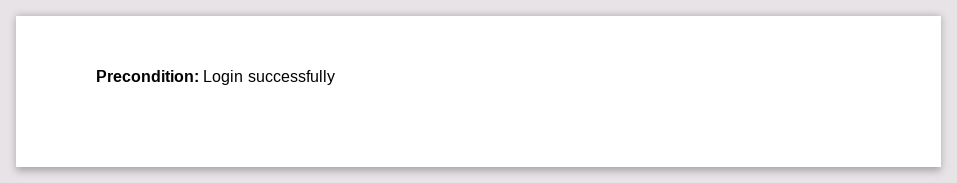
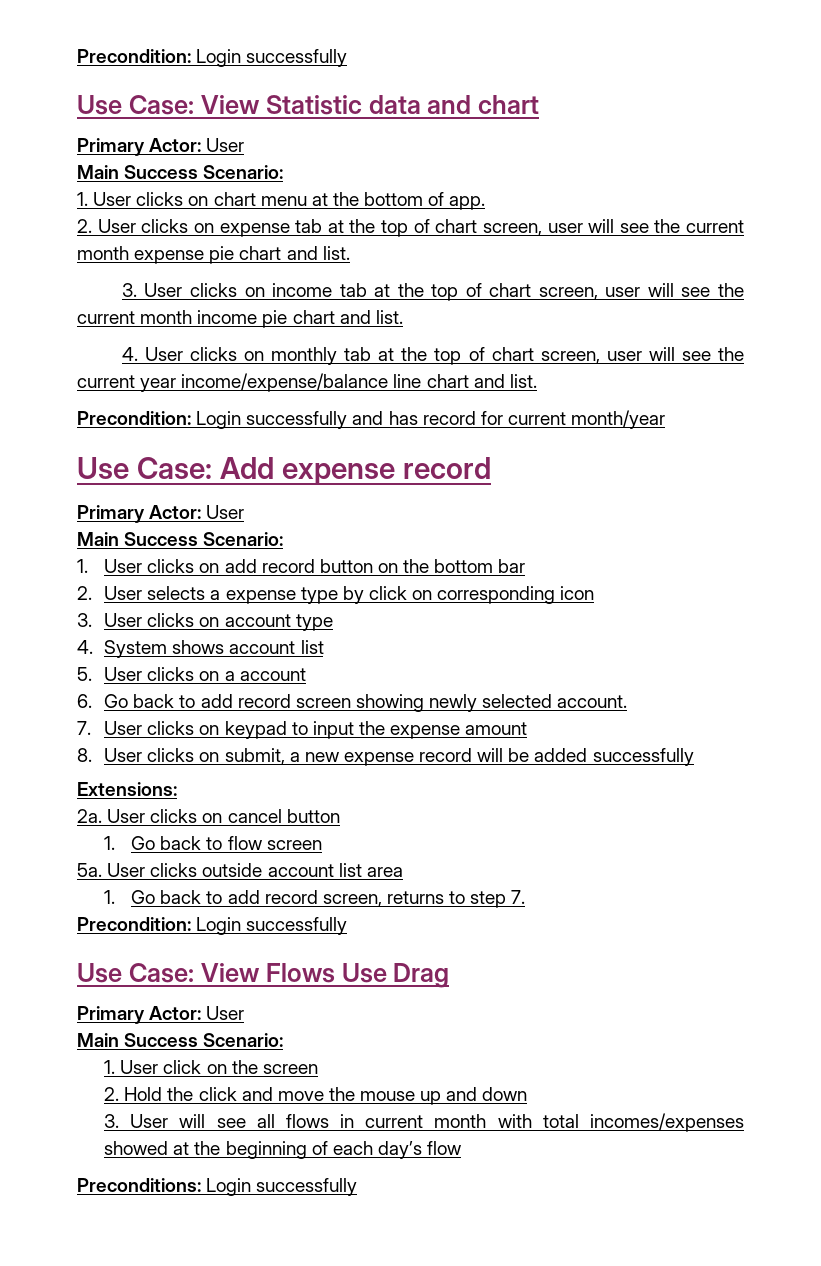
[96,70,335,85] Precondition: Login successfully -> [77,49,348,67] [77,95,540,115] [77,138,245,156] [77,165,284,179] [77,192,486,210] [77,219,744,237] [77,246,350,264] [121,283,745,301] [77,310,403,328] [121,347,744,365] [77,373,537,392] [77,410,666,429] [77,457,491,485] [77,505,245,523] [77,532,284,546] [77,559,526,573] [77,586,595,604] [77,613,333,631] [77,640,324,658] [77,667,306,681] [77,694,628,712] [77,721,528,739] [77,748,694,766] [77,782,177,796] [77,809,340,823] [104,836,322,850] [77,863,403,877] [104,890,526,908] [77,917,348,935] [77,963,450,988] [77,1006,245,1024] [77,1033,284,1047] [104,1060,318,1074] [104,1087,528,1105] [104,1113,744,1132] [104,1141,462,1159] [77,1178,358,1196] Precondition: Login successfully // Use Case: View Statistic data and chart // Primary Actor: User // Main Success Scenario: // 1. User clicks on chart menu at the bottom of app. // 2. User clicks on expense tab at the top of chart screen, user will see the current month expense pie chart and list. // 3. User clicks on income tab at the top of chart screen, user will see the current month income pie chart and list. // 4. User clicks on monthly tab at the top of chart screen, user will see the current year income/expense/balance line chart and list. // Precondition: Login successfully and has record for current month/year // Use Case: Add expense record // Primary Actor: User // Main Success Scenario: // 1. User clicks on add record button on the bottom bar // 2. User selects a expense type by click on corresponding icon // 3. User clicks on account type // 4. System shows account list // 5. User clicks on a account // 6. Go back to add record screen showing newly selected account. // 7. User clicks on keypad to input the expense amount // 8. User clicks on submit, a new expense record will be added successfully // Extensions: // 2a. User clicks on cancel button // 1. Go back to flow screen // 5a. User clicks outside account list area // 1. Go back to add record screen, returns to step 7. // Precondition: Login successfully // Use Case: View Flows Use Drag // Primary Actor: User // Main Success Scenario: // 1. User click on the screen // 2. Hold the click and move the mouse up and down // 3. User will see all flows in current month with total incomes/expenses showed at the beginning of each day’s flow // Preconditions: Login successfully

